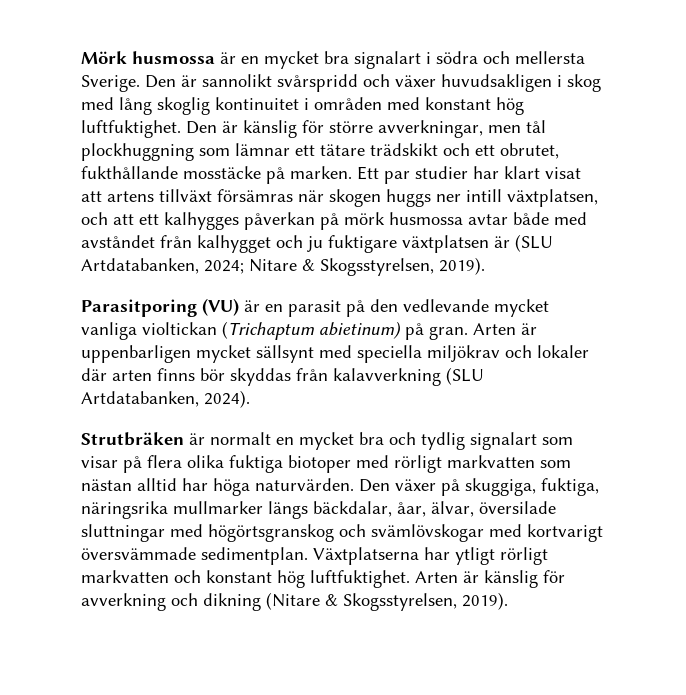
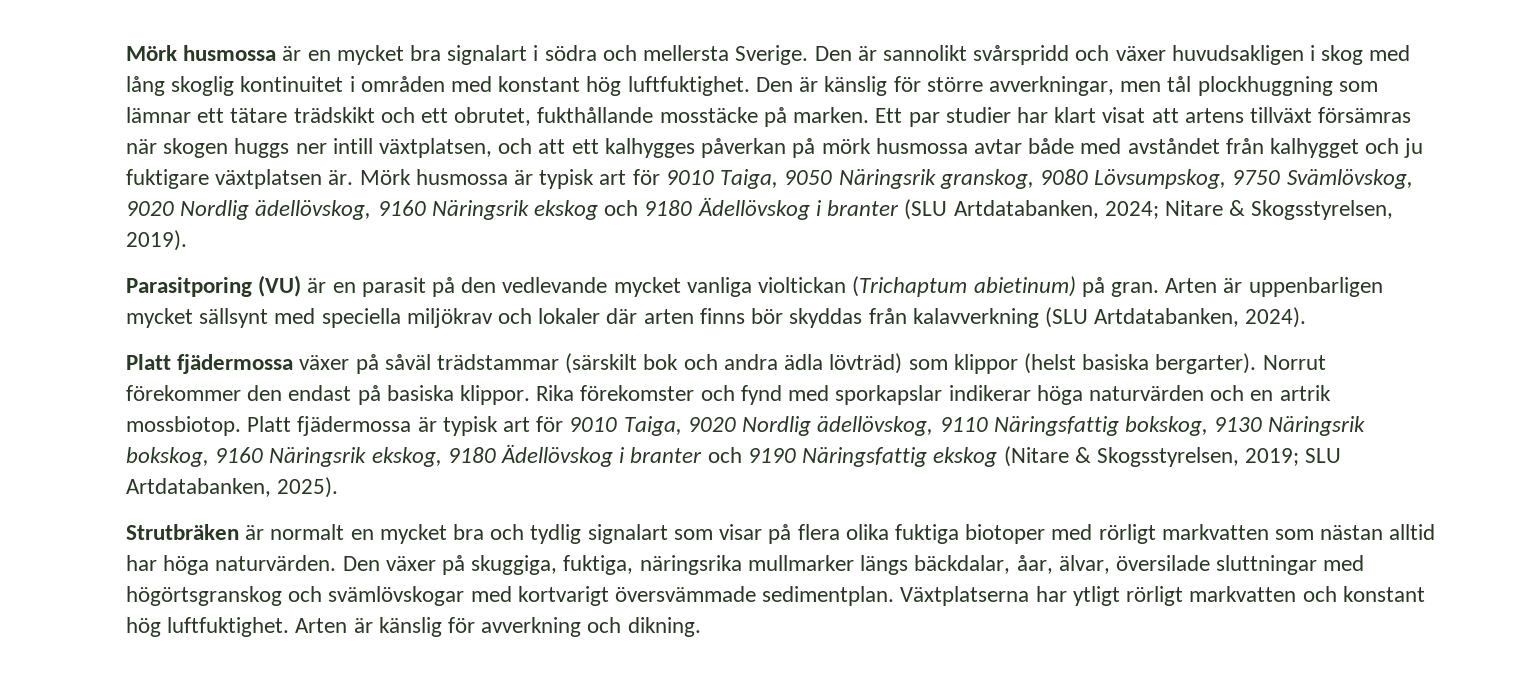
[494,236,510,248] är -> [328,169,1413,189] [126,197,900,220] är. Mörk husmossa är typisk art för 9010 Taiga, 9050 Näringsrik granskog, 9080 Lövsumpskog, 9750 Svämlövskog, 9020 Nordlig ädellövskog, 9160 Näringsrik ekskog och 9180 Ädellövskog i branter
(250, 399) none -> [126,353,1326,374] [126,385,1331,405] [126,416,1366,436] [126,444,1342,467] [126,477,339,498] // Platt fjädermossa växer på såväl trädstammar (särskilt bok och andra ädla lövträd) som klippor (helst basiska bergarter). Norrut förekommer den endast på basiska klippor. Rika förekomster och fynd med sporkapslar indikerar höga naturvärden och en artrik mossbiotop. Platt fjädermossa är typisk art för 9010 Taiga, 9020 Nordlig ädellövskog, 9110 Näringsfattig bokskog, 9130 Näringsrik bokskog, 9160 Näringsrik ekskog, 9180 Ädellövskog i branter och 9190 Näringsfattig ekskog (Nitare & Skogsstyrelsen, 2019; SLU Artdatabanken, 2025).
[203,592,508,611] dikning (Nitare & Skogsstyrelsen, 2019). -> [627,617,701,637] dikning.

